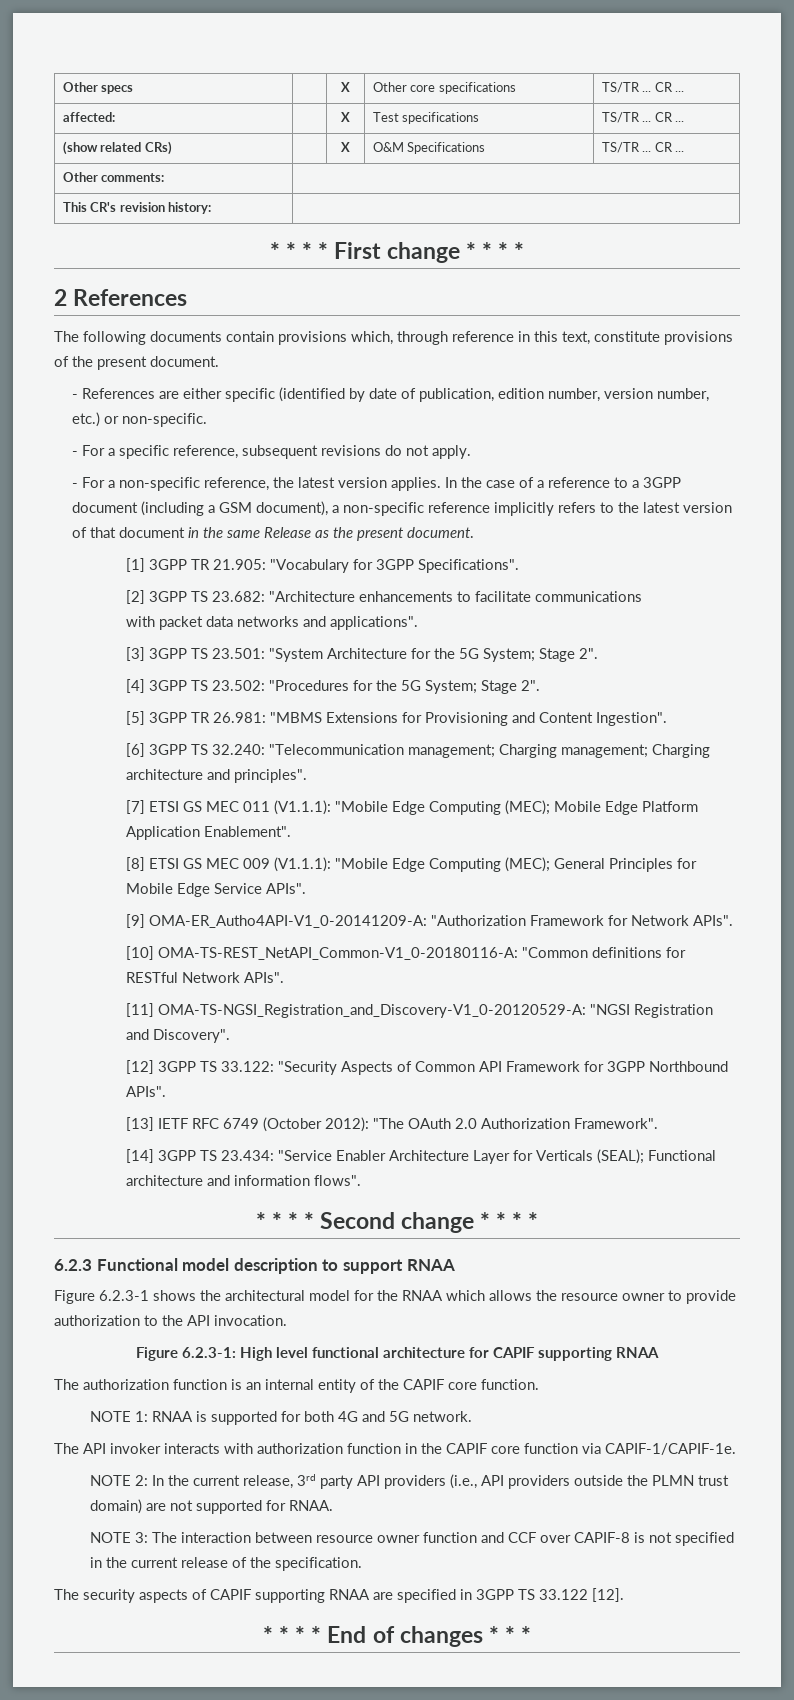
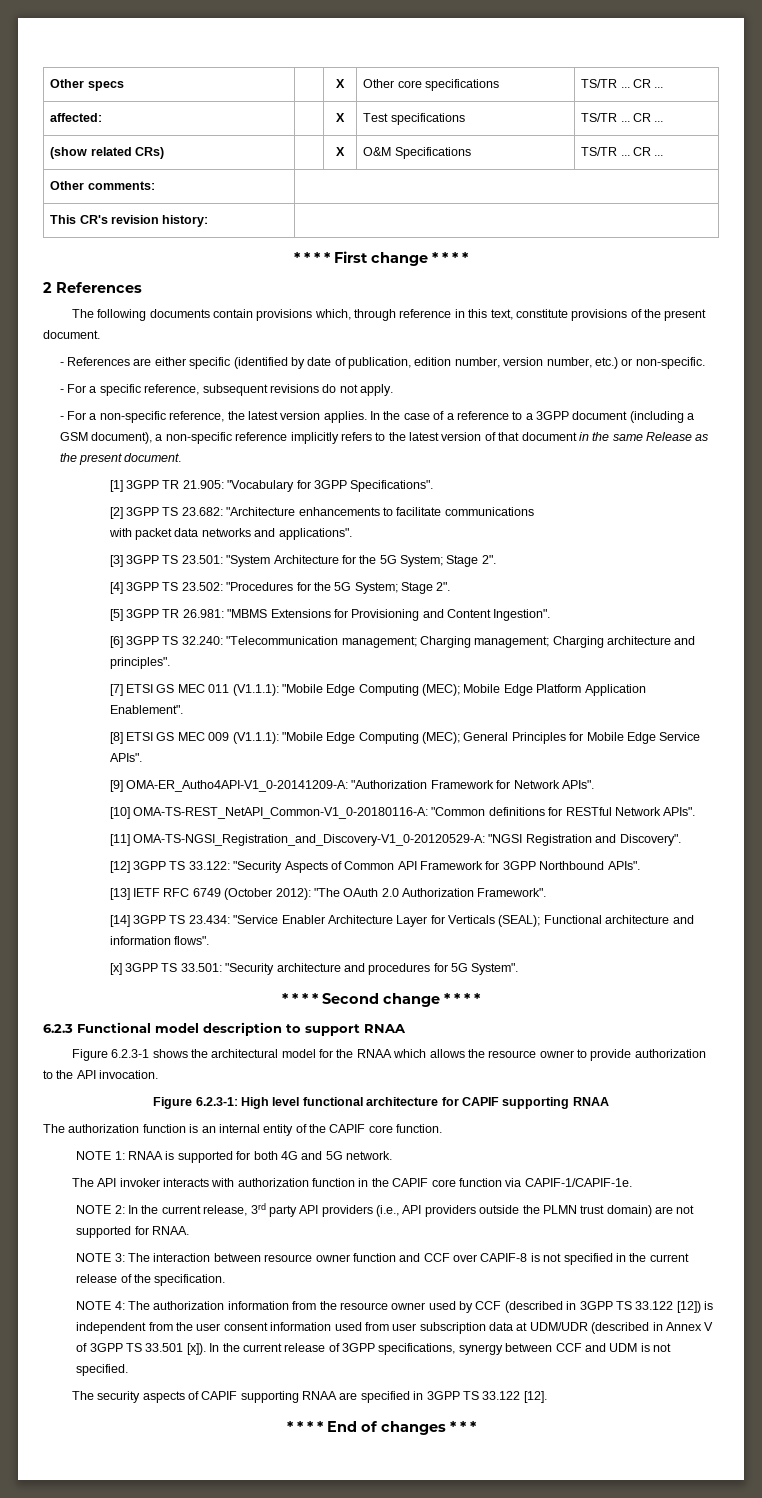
(362, 1180) none -> [109,963,519,975] // [x] 3GPP TS 33.501: "Security architecture and procedures for 5G System".
(363, 1564) none -> [76,1301,714,1313] [76,1322,714,1334] [76,1343,672,1355] [76,1364,129,1376] // NOTE 4: The authorization information from the resource owner used by CCF (described in 3GPP TS 33.122 [12]) is independent from the user consent information used from user subscription data at UDM/UDR (described in Annex V of 3GPP TS 33.501 [x]). In the current release of 3GPP specifications, synergy between CCF and UDM is not specified.

